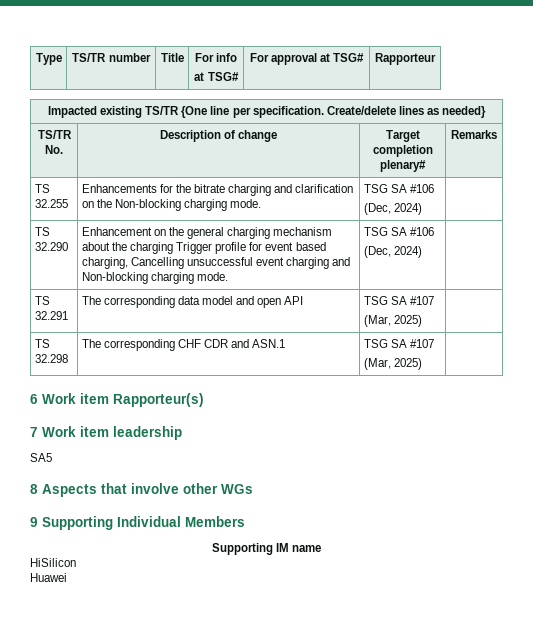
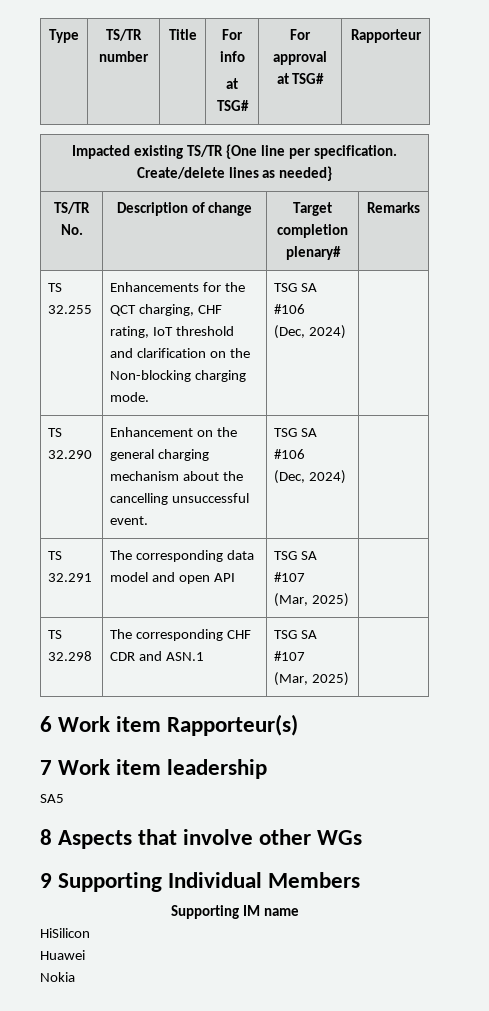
[194,184,272,196] bitrate charging -> [110,304,223,316] [110,326,235,338] QCT charging, CHF rating, IoT threshold
[129,242,326,254] [81,257,351,269] [81,272,228,284] charging Trigger profile for event based charging, Cancelling unsuccessful event charging and Non-blocking charging mode. -> [110,493,250,505] [110,516,149,525] cancelling unsuccessful event.
(67, 577) none -> [40,972,75,982] // Nokia

